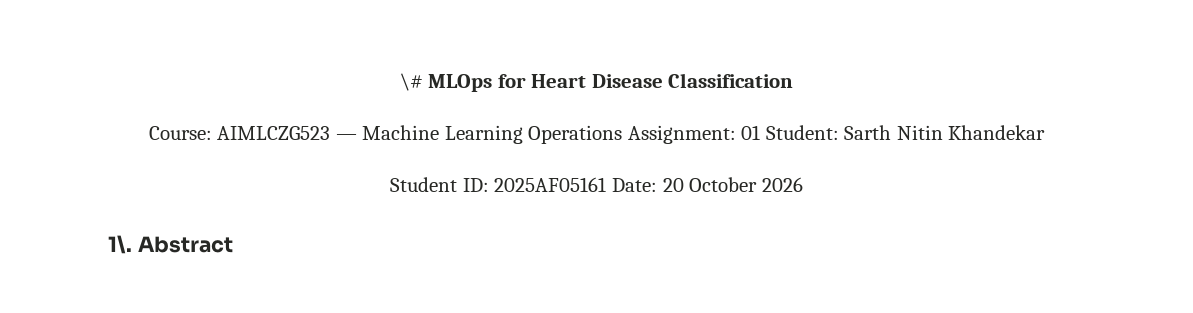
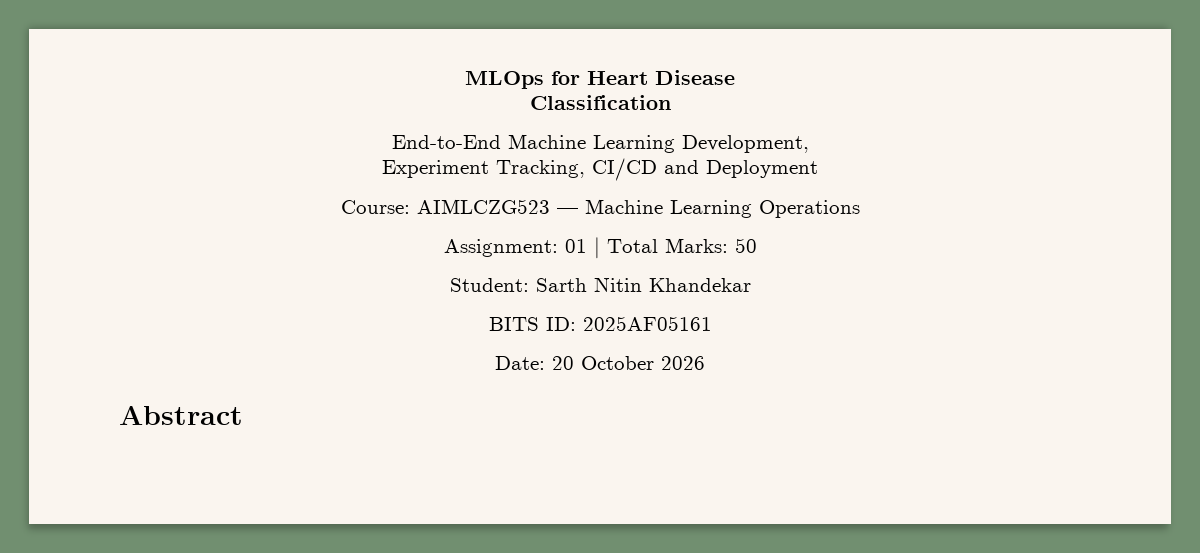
[399,73,423,91] \# -> (465, 80) none
(663, 81) none -> (735, 77) //
(794, 80) none -> [391,134,809,153] [382,158,818,181] // End-to-End Machine Learning Development, // Experiment Tracking, CI/CD and Deployment
(623, 134) none -> (860, 209) //
(761, 132) none -> [593,237,757,259] | Total Marks: 50 //
[390,177,458,192] Student -> [488,317,539,331] BITS
(607, 184) none -> (712, 323) //
[108,235,132,254] 1\. -> (705, 363) none

